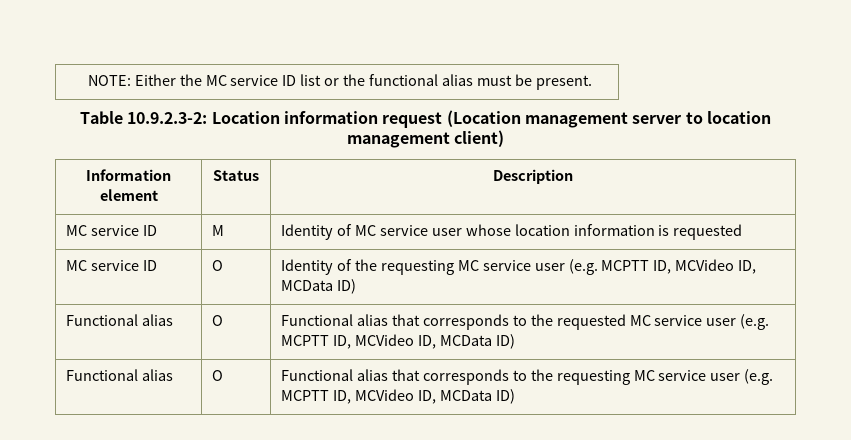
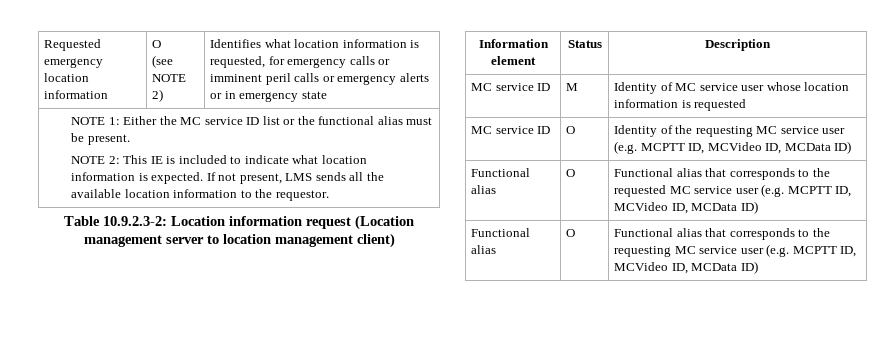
[87,75,131,86] NOTE: -> [44,39,102,51] [44,58,104,68] [44,73,90,82] [44,90,109,99] [152,40,162,48] [152,55,174,68] [152,74,187,82] [152,89,164,102] [210,39,420,48] [210,56,391,68] [210,73,429,85] [210,91,327,102] [71,117,120,125] Requested emergency location information | O // (see NOTE 2) | Identifies what location information is requested, for emergency calls or imminent peril calls or emergency alerts or in emergency state // NOTE 1:
(592, 82) none -> [71,155,367,164] [71,172,384,184] [71,189,329,201] // NOTE 2: This IE is included to indicate what location information is expected. If not present, LMS sends all the available location information to the requestor.

